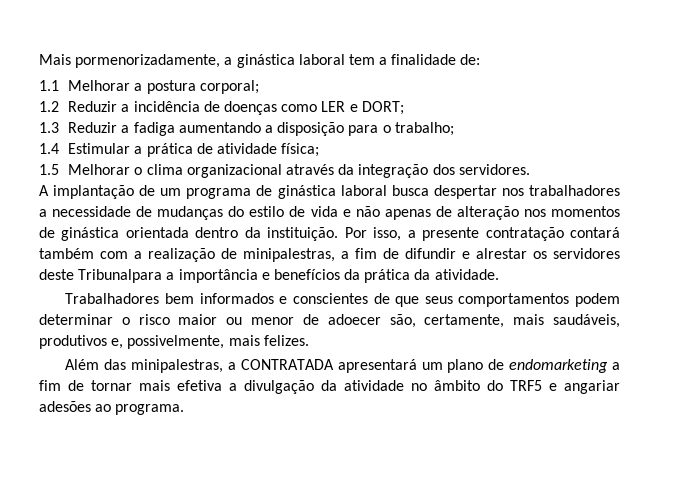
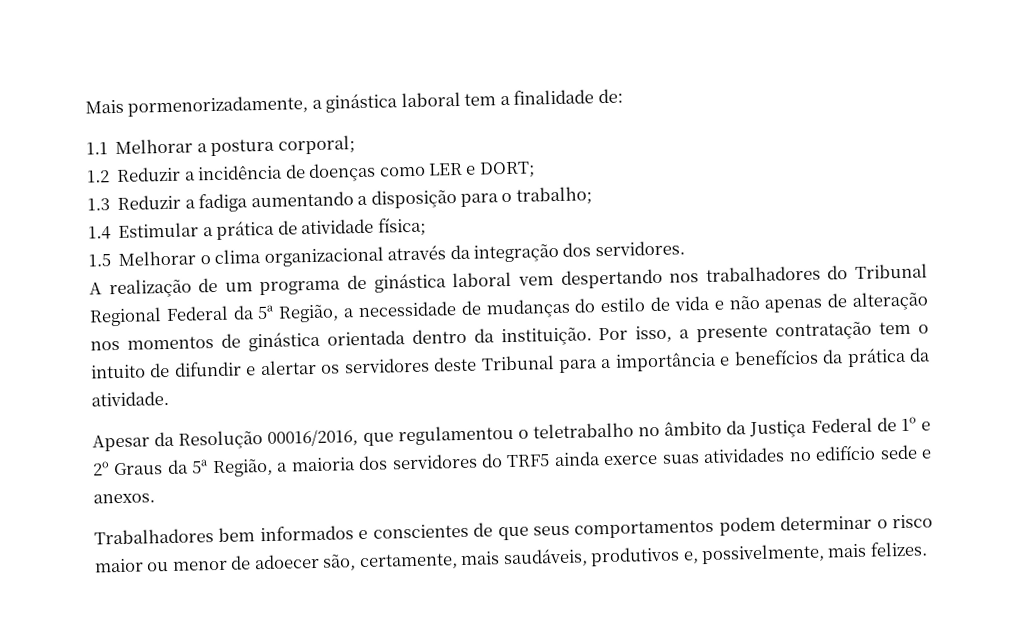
[53,185,135,199] implantação -> [108,278,192,299] realização
[391,185,620,199] busca despertar nos trabalhadores -> [517,263,929,289] [89,303,340,327] vem despertando nos trabalhadores do Tribunal Regional Federal da 5ª Região,
[570,227,620,238] [39,248,377,262] contará também com a realização de minipalestras, a fim -> [879,321,930,335] [90,364,146,379] tem o intuito
[476,248,527,259] alrestar -> [259,359,317,376] alertar
[78,269,163,283] Tribunalpara -> [480,355,598,374] Tribunal para
(499, 274) none -> [92,416,931,452] [92,444,933,478] [93,493,155,504] // Apesar da Resolução 00016/2016, que regulamentou o teletrabalho no âmbito da Justiça Federal de 1º e 2º Graus da 5ª Região, a maioria dos servidores do TRF5 ainda exerce suas atividades no edifício sede e anexos.
[65,359,620,373] [39,380,620,394] [39,401,185,415] // Além das minipalestras, a CONTRATADA apresentará um plano de endomarketing a fim de tornar mais efetiva a divulgação da atividade no âmbito do TRF5 e angariar adesões ao programa. -> (928, 549) none

